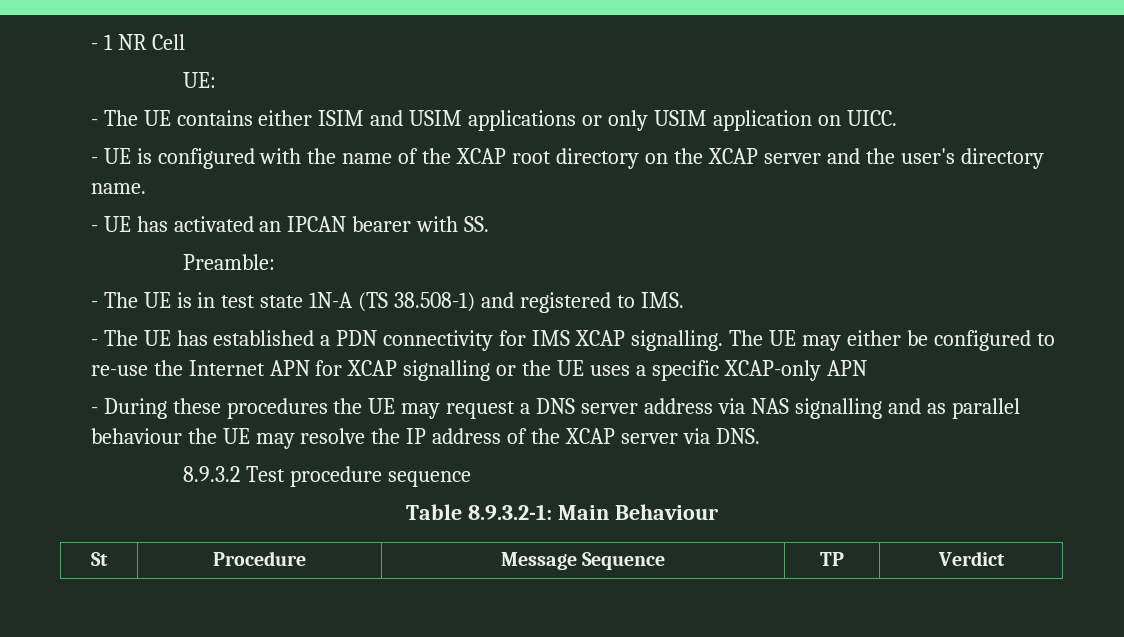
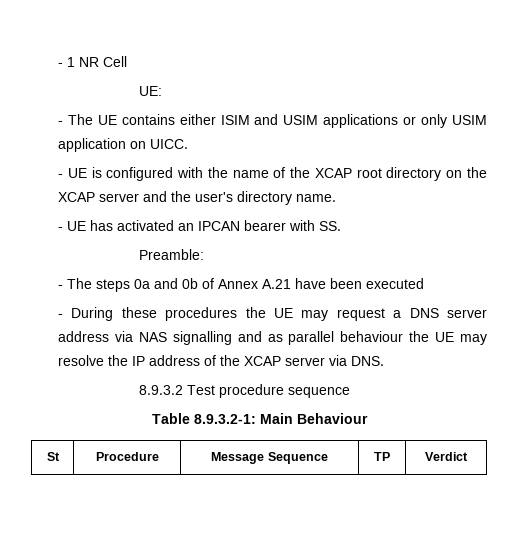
[143,292,684,313] [90,330,1055,351] [90,360,867,381] UE is in test state 1N-A (TS 38.508-1) and registered to IMS. // - The UE has established a PDN connectivity for IMS XCAP signalling. The UE may either be configured to re-use the Internet APN for XCAP signalling or the UE uses a specific XCAP-only APN -> [96,278,425,292] steps 0a and 0b of Annex A.21 have been executed

